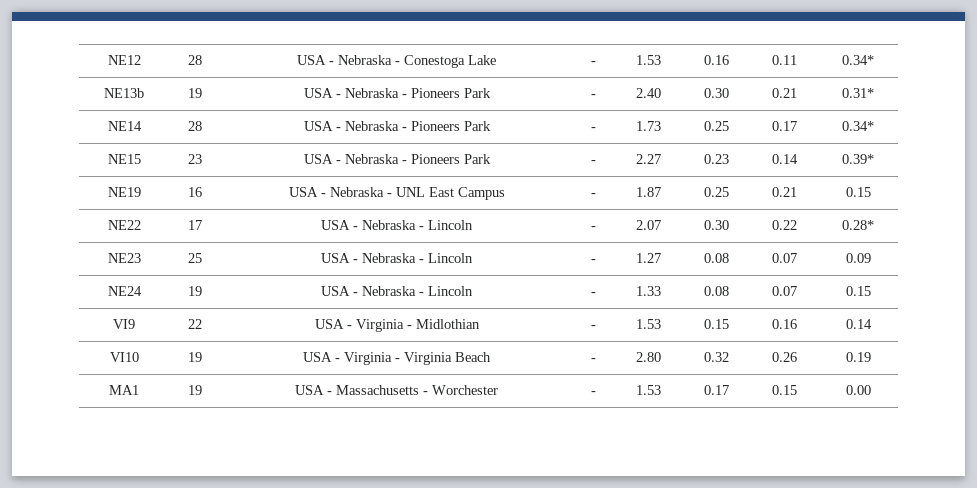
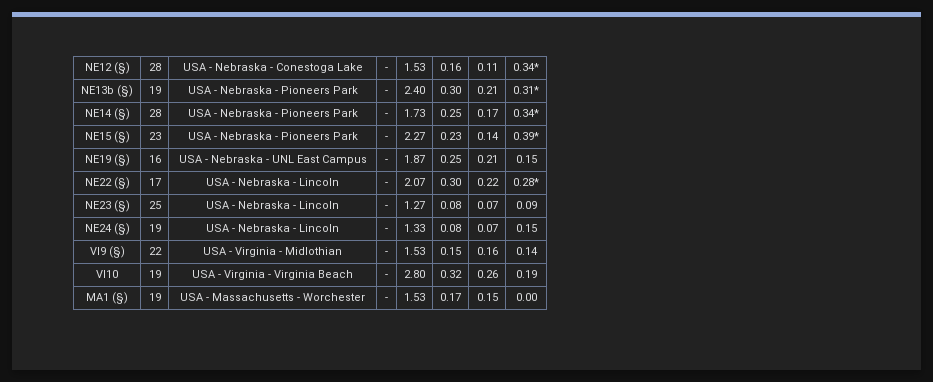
(141, 60) none -> [113,62,130,74] (§)
(144, 93) none -> [117,85,133,97] (§)
(142, 126) none -> [113,108,130,120] (§)
(141, 159) none -> [113,131,130,143] (§)
(141, 192) none -> [113,154,130,166] (§)
(141, 225) none -> [113,177,130,189] (§)
(141, 258) none -> [113,200,130,212] (§)
(142, 291) none -> [113,223,130,235] (§)
(135, 324) none -> [108,246,125,258] (§)
(139, 390) none -> [112,292,128,304] (§)

